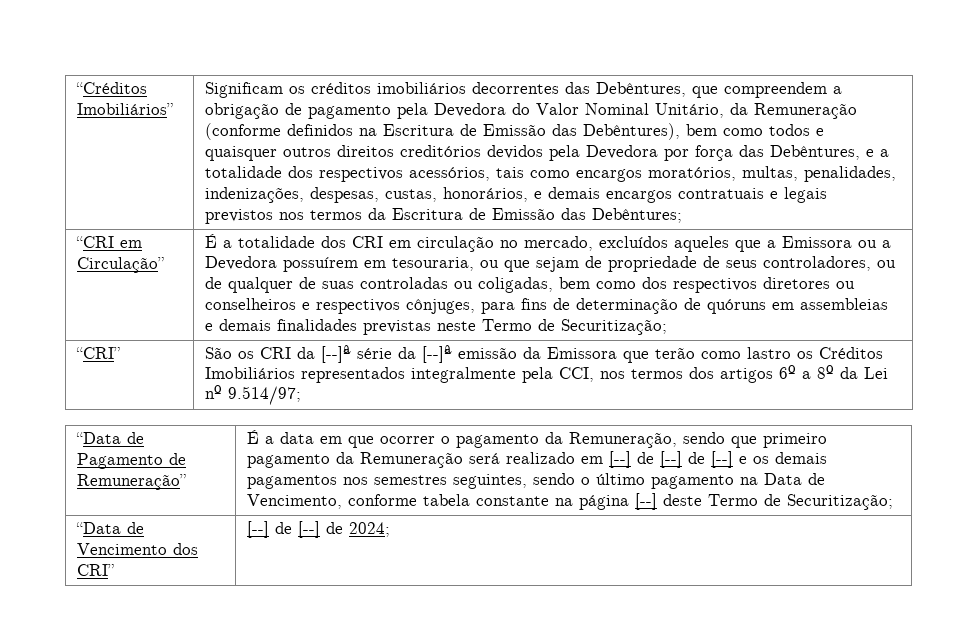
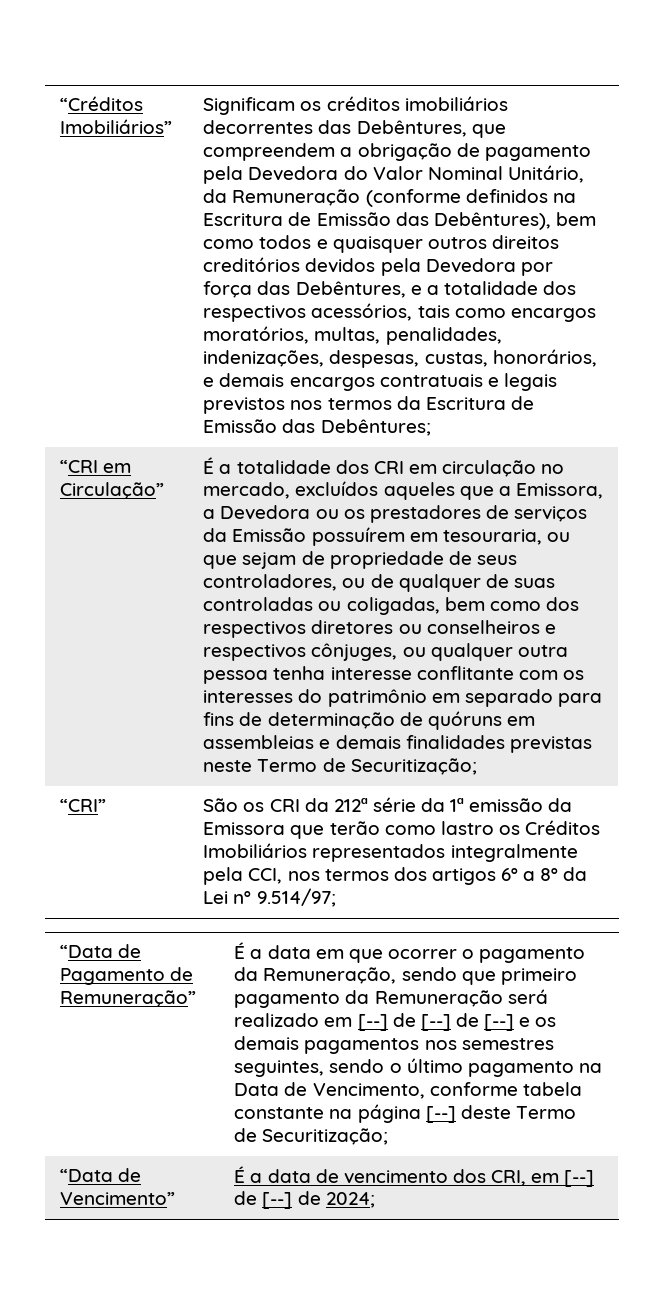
[782,236,892,248] [205,256,278,270] Emissora ou a Devedora -> [515,483,603,499] [203,505,588,523] [203,528,307,542] Emissora, a Devedora ou os prestadores de serviços da Emissão
(476, 306) none -> [402,643,568,661] [203,666,584,684] [203,689,553,707] ou qualquer outra pessoa tenha interesse conflitante com os interesses do patrimônio em separado
[321,345,352,363] [--]ª -> [333,798,368,812] 212ª
[422,345,453,363] [--]ª -> [450,798,465,812] 1ª
[77,543,199,555] [77,564,115,576] Vencimento dos CRI” | -> [60,1192,176,1205] [234,1166,560,1186] Vencimento” | É a data de vencimento dos CRI, em

